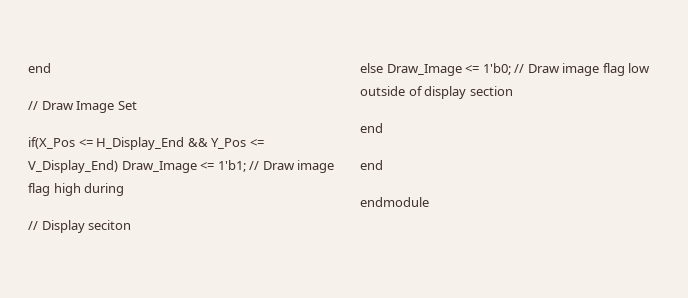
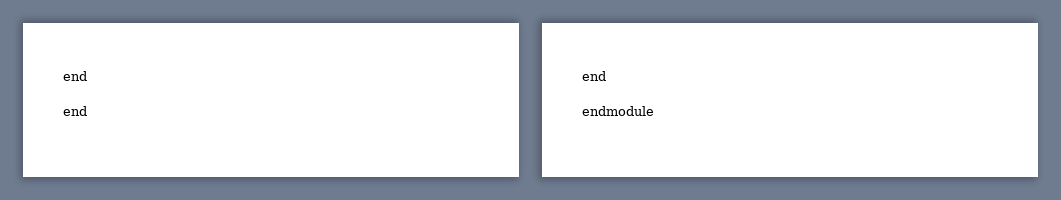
[28,63,51,73] [28,101,137,113] [28,137,264,150] [28,160,335,173] [28,183,125,196] [28,220,132,233] [360,63,651,76] [360,86,513,99] end // // Draw Image Set // if(X_Pos <= H_Display_End && Y_Pos <= V_Display_End) Draw_Image <= 1'b1; // Draw image flag high during // // Display seciton // else Draw_Image <= 1'b0; // Draw image flag low outside of display section -> [63,71,87,81] end

